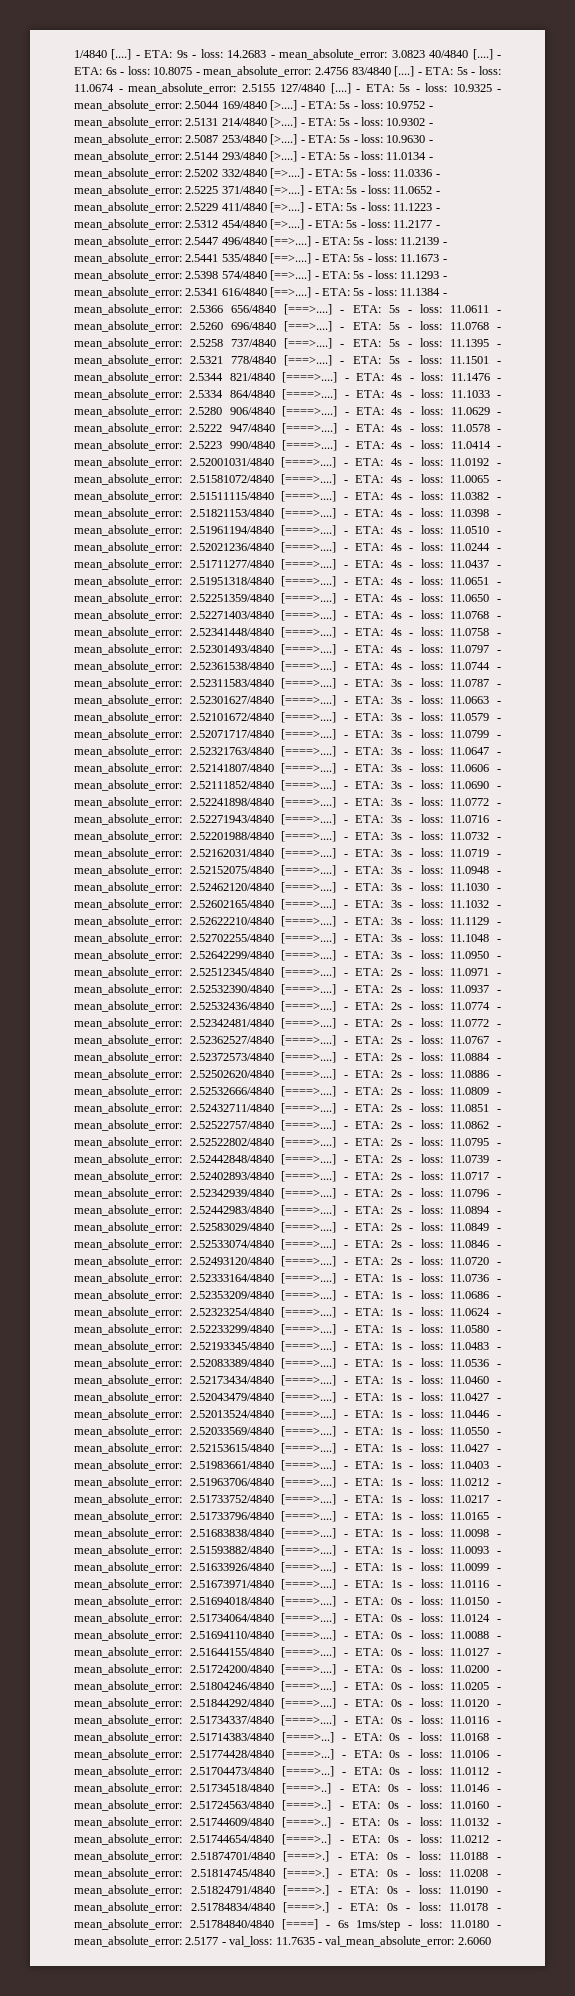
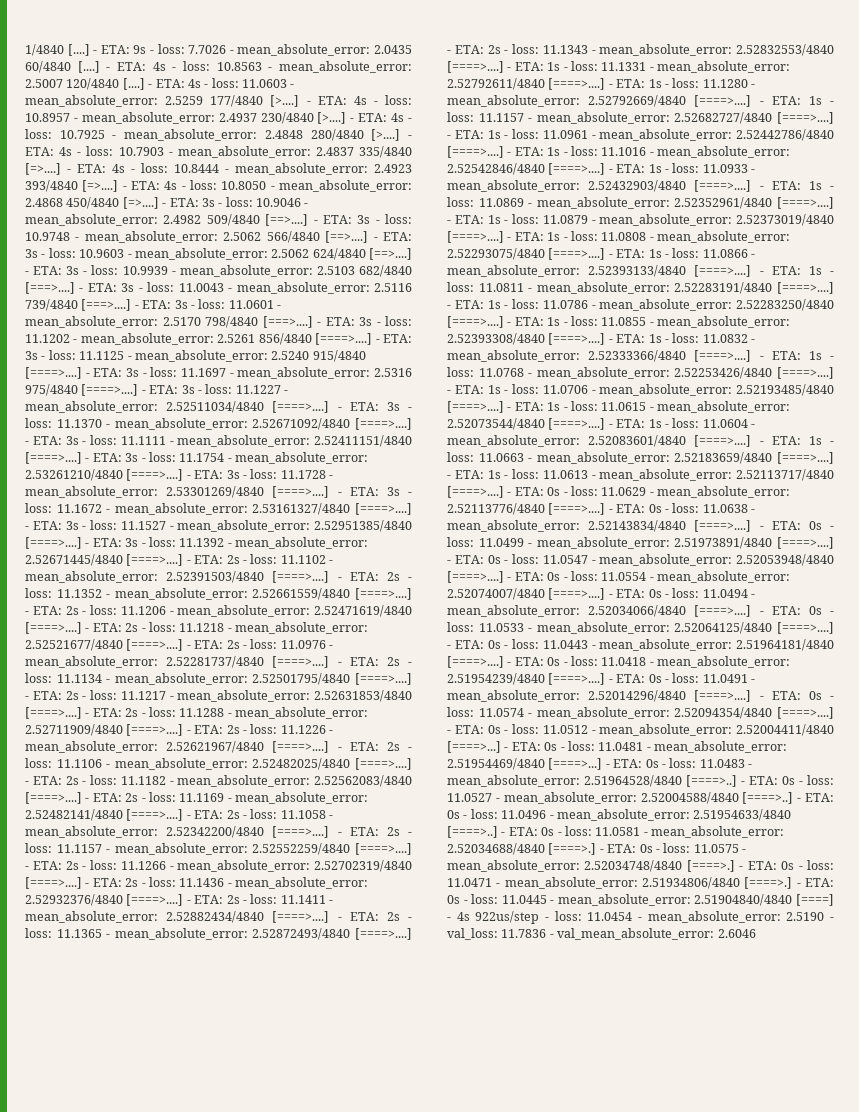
[227,49,501,60] [74,66,501,77] [74,83,501,94] [74,100,433,111] [74,117,433,128] [74,134,433,145] [74,151,433,162] [74,168,440,179] [74,185,440,196] [74,202,440,213] [74,219,440,230] [74,236,447,247] [74,253,447,264] [74,270,447,281] [74,287,447,298] [74,304,502,315] [74,321,502,332] [74,338,502,349] [74,355,502,366] [74,372,501,383] [74,389,501,400] [74,406,501,417] [74,423,501,434] [74,440,501,451] [74,457,501,468] [74,474,501,485] [74,491,501,502] [74,508,501,519] [74,525,501,536] [74,542,501,553] [74,559,501,570] [74,576,501,587] [74,593,501,604] [74,610,501,621] [74,627,501,638] [74,644,501,655] [74,661,501,672] [74,678,501,689] [74,695,501,706] [74,712,501,723] [74,729,501,740] [74,746,501,757] [74,763,501,774] [74,780,501,791] [74,797,501,808] [74,814,501,825] [74,831,501,842] [74,848,501,859] [74,865,501,876] [74,882,501,893] [74,899,501,910] [74,916,501,927] [74,933,501,944] [74,950,501,961] [74,967,501,978] [74,984,501,995] [74,1001,501,1012] [74,1018,501,1029] [74,1035,501,1046] [74,1052,501,1063] [74,1069,501,1080] [74,1086,501,1097] [74,1103,501,1114] [74,1120,501,1131] [74,1137,501,1148] [74,1154,501,1165] [74,1171,501,1182] [74,1188,501,1199] [74,1205,501,1216] [74,1222,501,1233] [74,1239,501,1250] [74,1256,501,1267] [74,1273,501,1284] [74,1290,501,1301] [74,1307,501,1318] [74,1324,501,1335] [74,1341,501,1352] [74,1358,501,1369] [74,1375,501,1386] [74,1392,501,1403] [74,1409,501,1420] [74,1426,501,1437] [74,1443,501,1454] [74,1460,501,1471] [74,1477,501,1488] [74,1494,501,1505] [74,1511,501,1522] [74,1528,501,1539] [74,1545,501,1556] [74,1562,501,1573] [74,1579,501,1590] [74,1596,501,1607] [74,1613,501,1624] [74,1630,501,1641] [74,1647,501,1658] [74,1664,501,1675] [74,1681,501,1692] [74,1698,501,1709] [74,1715,501,1726] [74,1732,502,1743] [74,1749,502,1760] [74,1766,502,1777] [74,1783,502,1794] [74,1800,502,1811] [74,1817,502,1828] [74,1834,502,1845] [74,1851,501,1862] [74,1868,501,1879] [74,1885,501,1896] [74,1902,501,1913] [74,1919,502,1931] [74,1936,219,1947] 14.2683 - mean_absolute_error: 3.0823 40/4840 [....] - ETA: 6s - loss: 10.8075 - mean_absolute_error: 2.4756 83/4840 [....] - ETA: 5s - loss: 11.0674 - mean_absolute_error: 2.5155 127/4840 [....] - ETA: 5s - loss: 10.9325 - mean_absolute_error: 2.5044 169/4840 [>....] - ETA: 5s - loss: 10.9752 - mean_absolute_error: 2.5131 214/4840 [>....] - ETA: 5s - loss: 10.9302 - mean_absolute_error: 2.5087 253/4840 [>....] - ETA: 5s - loss: 10.9630 - mean_absolute_error: 2.5144 293/4840 [>....] - ETA: 5s - loss: 11.0134 - mean_absolute_error: 2.5202 332/4840 [=>....] - ETA: 5s - loss: 11.0336 - mean_absolute_error: 2.5225 371/4840 [=>....] - ETA: 5s - loss: 11.0652 - mean_absolute_error: 2.5229 411/4840 [=>....] - ETA: 5s - loss: 11.1223 - mean_absolute_error: 2.5312 454/4840 [=>....] - ETA: 5s - loss: 11.2177 - mean_absolute_error: 2.5447 496/4840 [==>....] - ETA: 5s - loss: 11.2139 - mean_absolute_error: 2.5441 535/4840 [==>....] - ETA: 5s - loss: 11.1673 - mean_absolute_error: 2.5398 574/4840 [==>....] - ETA: 5s - loss: 11.1293 - mean_absolute_error: 2.5341 616/4840 [==>....] - ETA: 5s - loss: 11.1384 - mean_absolute_error: 2.5366 656/4840 [===>....] - ETA: 5s - loss: 11.0611 - mean_absolute_error: 2.5260 696/4840 [===>....] - ETA: 5s - loss: 11.0768 - mean_absolute_error: 2.5258 737/4840 [===>....] - ETA: 5s - loss: 11.1395 - mean_absolute_error: 2.5321 778/4840 [===>....] - ETA: 5s - loss: 11.1501 - mean_absolute_error: 2.5344 821/4840 [====>....] - ETA: 4s - loss: 11.1476 - mean_absolute_error: 2.5334 864/4840 [====>....] - ETA: 4s - loss: 11.1033 - mean_absolute_error: 2.5280 906/4840 [====>....] - ETA: 4s - loss: 11.0629 - mean_absolute_error: 2.5222 947/4840 [====>....] - ETA: 4s - loss: 11.0578 - mean_absolute_error: 2.5223 990/4840 [====>....] - ETA: 4s - loss: 11.0414 - mean_absolute_error: 2.52001031/4840 [====>....] - ETA: 4s - loss: 11.0192 - mean_absolute_error: 2.51581072/4840 [====>....] - ETA: 4s - loss: 11.0065 - mean_absolute_error: 2.51511115/4840 [====>....] - ETA: 4s - loss: 11.0382 - mean_absolute_error: 2.51821153/4840 [====>....] - ETA: 4s - loss: 11.0398 - mean_absolute_error: 2.51961194/4840 [====>....] - ETA: 4s - loss: 11.0510 - mean_absolute_error: 2.52021236/4840 [====>....] - ETA: 4s - loss: 11.0244 - mean_absolute_error: 2.51711277/4840 [====>....] - ETA: 4s - loss: 11.0437 - mean_absolute_error: 2.51951318/4840 [====>....] - ETA: 4s - loss: 11.0651 - mean_absolute_error: 2.52251359/4840 [====>....] - ETA: 4s - loss: 11.0650 - mean_absolute_error: 2.52271403/4840 [====>....] - ETA: 4s - loss: 11.0768 - mean_absolute_error: 2.52341448/4840 [====>....] - ETA: 4s - loss: 11.0758 - mean_absolute_error: 2.52301493/4840 [====>....] - ETA: 4s - loss: 11.0797 - mean_absolute_error: 2.52361538/4840 [====>....] - ETA: 4s - loss: 11.0744 - mean_absolute_error: 2.52311583/4840 [====>....] - ETA: 3s - loss: 11.0787 - mean_absolute_error: 2.52301627/4840 [====>....] - ETA: 3s - loss: 11.0663 - mean_absolute_error: 2.52101672/4840 [====>....] - ETA: 3s - loss: 11.0579 - mean_absolute_error: 2.52071717/4840 [====>....] - ETA: 3s - loss: 11.0799 - mean_absolute_error: 2.52321763/4840 [====>....] - ETA: 3s - loss: 11.0647 - mean_absolute_error: 2.52141807/4840 [====>....] - ETA: 3s - loss: 11.0606 - mean_absolute_error: 2.52111852/4840 [====>....] - ETA: 3s - loss: 11.0690 - mean_absolute_error: 2.52241898/4840 [====>....] - ETA: 3s - loss: 11.0772 - mean_absolute_error: 2.52271943/4840 [====>....] - ETA: 3s - loss: 11.0716 - mean_absolute_error: 2.52201988/4840 [====>....] - ETA: 3s - loss: 11.0732 - mean_absolute_error: 2.52162031/4840 [====>....] - ETA: 3s - loss: 11.0719 - mean_absolute_error: 2.52152075/4840 [====>....] - ETA: 3s - loss: 11.0948 - mean_absolute_error: 2.52462120/4840 [====>....] - ETA: 3s - loss: 11.1030 - mean_absolute_error: 2.52602165/4840 [====>....] - ETA: 3s - loss: 11.1032 - mean_absolute_error: 2.52622210/4840 [====>....] - ETA: 3s - loss: 11.1129 - mean_absolute_error: 2.52702255/4840 [====>....] - ETA: 3s - loss: 11.1048 - mean_absolute_error: 2.52642299/4840 [====>....] - ETA: 3s - loss: 11.0950 - mean_absolute_error: 2.52512345/4840 [====>....] - ETA: 2s - loss: 11.0971 - mean_absolute_error: 2.52532390/4840 [====>....] - ETA: 2s - loss: 11.0937 - mean_absolute_error: 2.52532436/4840 [====>....] - ETA: 2s - loss: 11.0774 - mean_absolute_error: 2.52342481/4840 [====>....] - ETA: 2s - loss: 11.0772 - mean_absolute_error: 2.52362527/4840 [====>....] - ETA: 2s - loss: 11.0767 - mean_absolute_error: 2.52372573/4840 [====>....] - ETA: 2s - loss: 11.0884 - mean_absolute_error: 2.52502620/4840 [====>....] - ETA: 2s - loss: 11.0886 - mean_absolute_error: 2.52532666/4840 [====>....] - ETA: 2s - loss: 11.0809 - mean_absolute_error: 2.52432711/4840 [====>....] - ETA: 2s - loss: 11.0851 - mean_absolute_error: 2.52522757/4840 [====>....] - ETA: 2s - loss: 11.0862 - mean_absolute_error: 2.52522802/4840 [====>....] - ETA: 2s - loss: 11.0795 - mean_absolute_error: 2.52442848/4840 [====>....] - ETA: 2s - loss: 11.0739 - mean_absolute_error: 2.52402893/4840 [====>....] - ETA: 2s - loss: 11.0717 - mean_absolute_error: 2.52342939/4840 [====>....] - ETA: 2s - loss: 11.0796 - mean_absolute_error: 2.52442983/4840 [====>....] - ETA: 2s - loss: 11.0894 - mean_absolute_error: 2.52583029/4840 [====>....] - ETA: 2s - loss: 11.0849 - mean_absolute_error: 2.52533074/4840 [====>....] - ETA: 2s - loss: 11.0846 - mean_absolute_error: 2.52493120/4840 [====>....] - ETA: 2s - loss: 11.0720 - mean_absolute_error: 2.52333164/4840 [====>....] - ETA: 1s - loss: 11.0736 - mean_absolute_error: 2.52353209/4840 [====>....] - ETA: 1s - loss: 11.0686 - mean_absolute_error: 2.52323254/4840 [====>....] - ETA: 1s - loss: 11.0624 - mean_absolute_error: 2.52233299/4840 [====>....] - ETA: 1s - loss: 11.0580 - mean_absolute_error: 2.52193345/4840 [====>....] - ETA: 1s - loss: 11.0483 - mean_absolute_error: 2.52083389/4840 [====>....] - ETA: 1s - loss: 11.0536 - mean_absolute_error: 2.52173434/4840 [====>....] - ETA: 1s - loss: 11.0460 - mean_absolute_error: 2.52043479/4840 [====>....] - ETA: 1s - loss: 11.0427 - mean_absolute_error: 2.52013524/4840 [====>....] - ETA: 1s - loss: 11.0446 - mean_absolute_error: 2.52033569/4840 [====>....] - ETA: 1s - loss: 11.0550 - mean_absolute_error: 2.52153615/4840 [====>....] - ETA: 1s - loss: 11.0427 - mean_absolute_error: 2.51983661/4840 [====>....] - ETA: 1s - loss: 11.0403 - mean_absolute_error: 2.51963706/4840 [====>....] - ETA: 1s - loss: 11.0212 - mean_absolute_error: 2.51733752/4840 [====>....] - ETA: 1s - loss: 11.0217 - mean_absolute_error: 2.51733796/4840 [====>....] - ETA: 1s - loss: 11.0165 - mean_absolute_error: 2.51683838/4840 [====>....] - ETA: 1s - loss: 11.0098 - mean_absolute_error: 2.51593882/4840 [====>....] - ETA: 1s - loss: 11.0093 - mean_absolute_error: 2.51633926/4840 [====>....] - ETA: 1s - loss: 11.0099 - mean_absolute_error: 2.51673971/4840 [====>....] - ETA: 1s - loss: 11.0116 - mean_absolute_error: 2.51694018/4840 [====>....] - ETA: 0s - loss: 11.0150 - mean_absolute_error: 2.51734064/4840 [====>....] - ETA: 0s - loss: 11.0124 - mean_absolute_error: 2.51694110/4840 [====>....] - ETA: 0s - loss: 11.0088 - mean_absolute_error: 2.51644155/4840 [====>....] - ETA: 0s - loss: 11.0127 - mean_absolute_error: 2.51724200/4840 [====>....] - ETA: 0s - loss: 11.0200 - mean_absolute_error: 2.51804246/4840 [====>....] - ETA: 0s - loss: 11.0205 - mean_absolute_error: 2.51844292/4840 [====>....] - ETA: 0s - loss: 11.0120 - mean_absolute_error: 2.51734337/4840 [====>....] - ETA: 0s - loss: 11.0116 - mean_absolute_error: 2.51714383/4840 [====>...] - ETA: 0s - loss: 11.0168 - mean_absolute_error: 2.51774428/4840 [====>...] - ETA: 0s - loss: 11.0106 - mean_absolute_error: 2.51704473/4840 [====>...] - ETA: 0s - loss: 11.0112 - mean_absolute_error: 2.51734518/4840 [====>..] - ETA: 0s - loss: 11.0146 - mean_absolute_error: 2.51724563/4840 [====>..] - ETA: 0s - loss: 11.0160 - mean_absolute_error: 2.51744609/4840 [====>..] - ETA: 0s - loss: 11.0132 - mean_absolute_error: 2.51744654/4840 [====>..] - ETA: 0s - loss: 11.0212 - mean_absolute_error: 2.51874701/4840 [====>.] - ETA: 0s - loss: 11.0188 - mean_absolute_error: 2.51814745/4840 [====>.] - ETA: 0s - loss: 11.0208 - mean_absolute_error: 2.51824791/4840 [====>.] - ETA: 0s - loss: 11.0190 - mean_absolute_error: 2.51784834/4840 [====>.] - ETA: 0s - loss: 11.0178 - mean_absolute_error: 2.51784840/4840 [====] - 6s 1ms/step - loss: 11.0180 - mean_absolute_error: 2.5177 -> [188,44,412,56] [25,61,412,73] [25,78,295,90] [25,95,412,107] [25,112,413,124] [25,129,413,141] [25,146,412,158] [25,163,412,175] [25,180,413,192] [25,197,309,209] [25,214,412,226] [25,231,412,243] [25,248,412,260] [25,265,412,277] [25,282,413,294] [25,299,281,311] [25,316,412,328] [25,333,412,345] [25,350,366,362] [25,367,412,379] [25,384,288,396] [25,401,413,413] [25,418,412,430] [25,435,412,447] [25,452,368,464] [25,469,333,481] [25,486,413,498] [25,503,412,515] [25,520,412,532] [25,537,368,549] [25,554,333,566] [25,571,413,583] [25,588,412,600] [25,605,412,617] [25,622,368,634] [25,639,333,651] [25,656,413,668] [25,673,412,685] [25,690,412,702] [25,707,368,719] [25,724,333,736] [25,741,413,753] [25,758,412,770] [25,775,412,787] [25,792,368,804] [25,809,333,821] [25,826,413,838] [25,843,412,855] [25,860,412,872] [25,877,368,889] [25,894,333,906] [25,911,413,923] [25,928,412,940] [447,44,834,56] [447,61,790,73] [447,78,755,90] [447,95,834,107] [447,112,834,124] [447,129,834,141] [447,146,790,158] [447,163,755,175] [447,180,834,192] [447,197,834,209] [447,214,834,226] [447,231,790,243] [447,248,755,260] [447,265,834,277] [447,282,834,294] [447,299,834,311] [447,316,790,328] [447,333,755,345] [447,350,834,362] [447,367,834,379] [447,384,834,396] [447,401,790,413] [447,418,755,430] [447,435,834,447] [447,452,834,464] [447,469,834,481] [447,486,790,498] [447,503,755,515] [447,520,834,532] [447,537,834,549] [447,554,834,566] [447,571,790,583] [447,588,755,600] [447,605,834,617] [447,622,834,634] [447,639,834,651] [447,656,790,668] [447,673,755,685] [447,690,834,702] [447,707,834,719] [447,724,834,736] [447,741,787,753] [447,758,752,770] [447,775,834,787] [447,792,834,804] [447,809,792,821] [447,826,784,838] [447,843,746,855] [447,860,834,872] [447,877,834,889] [447,894,834,906] [447,911,825,924] 7.7026 - mean_absolute_error: 2.0435 60/4840 [....] - ETA: 4s - loss: 10.8563 - mean_absolute_error: 2.5007 120/4840 [....] - ETA: 4s - loss: 11.0603 - mean_absolute_error: 2.5259 177/4840 [>....] - ETA: 4s - loss: 10.8957 - mean_absolute_error: 2.4937 230/4840 [>....] - ETA: 4s - loss: 10.7925 - mean_absolute_error: 2.4848 280/4840 [>....] - ETA: 4s - loss: 10.7903 - mean_absolute_error: 2.4837 335/4840 [=>....] - ETA: 4s - loss: 10.8444 - mean_absolute_error: 2.4923 393/4840 [=>....] - ETA: 4s - loss: 10.8050 - mean_absolute_error: 2.4868 450/4840 [=>....] - ETA: 3s - loss: 10.9046 - mean_absolute_error: 2.4982 509/4840 [==>....] - ETA: 3s - loss: 10.9748 - mean_absolute_error: 2.5062 566/4840 [==>....] - ETA: 3s - loss: 10.9603 - mean_absolute_error: 2.5062 624/4840 [==>....] - ETA: 3s - loss: 10.9939 - mean_absolute_error: 2.5103 682/4840 [===>....] - ETA: 3s - loss: 11.0043 - mean_absolute_error: 2.5116 739/4840 [===>....] - ETA: 3s - loss: 11.0601 - mean_absolute_error: 2.5170 798/4840 [===>....] - ETA: 3s - loss: 11.1202 - mean_absolute_error: 2.5261 856/4840 [====>....] - ETA: 3s - loss: 11.1125 - mean_absolute_error: 2.5240 915/4840 [====>....] - ETA: 3s - loss: 11.1697 - mean_absolute_error: 2.5316 975/4840 [====>....] - ETA: 3s - loss: 11.1227 - mean_absolute_error: 2.52511034/4840 [====>....] - ETA: 3s - loss: 11.1370 - mean_absolute_error: 2.52671092/4840 [====>....] - ETA: 3s - loss: 11.1111 - mean_absolute_error: 2.52411151/4840 [====>....] - ETA: 3s - loss: 11.1754 - mean_absolute_error: 2.53261210/4840 [====>....] - ETA: 3s - loss: 11.1728 - mean_absolute_error: 2.53301269/4840 [====>....] - ETA: 3s - loss: 11.1672 - mean_absolute_error: 2.53161327/4840 [====>....] - ETA: 3s - loss: 11.1527 - mean_absolute_error: 2.52951385/4840 [====>....] - ETA: 3s - loss: 11.1392 - mean_absolute_error: 2.52671445/4840 [====>....] - ETA: 2s - loss: 11.1102 - mean_absolute_error: 2.52391503/4840 [====>....] - ETA: 2s - loss: 11.1352 - mean_absolute_error: 2.52661559/4840 [====>....] - ETA: 2s - loss: 11.1206 - mean_absolute_error: 2.52471619/4840 [====>....] - ETA: 2s - loss: 11.1218 - mean_absolute_error: 2.52521677/4840 [====>....] - ETA: 2s - loss: 11.0976 - mean_absolute_error: 2.52281737/4840 [====>....] - ETA: 2s - loss: 11.1134 - mean_absolute_error: 2.52501795/4840 [====>....] - ETA: 2s - loss: 11.1217 - mean_absolute_error: 2.52631853/4840 [====>....] - ETA: 2s - loss: 11.1288 - mean_absolute_error: 2.52711909/4840 [====>....] - ETA: 2s - loss: 11.1226 - mean_absolute_error: 2.52621967/4840 [====>....] - ETA: 2s - loss: 11.1106 - mean_absolute_error: 2.52482025/4840 [====>....] - ETA: 2s - loss: 11.1182 - mean_absolute_error: 2.52562083/4840 [====>....] - ETA: 2s - loss: 11.1169 - mean_absolute_error: 2.52482141/4840 [====>....] - ETA: 2s - loss: 11.1058 - mean_absolute_error: 2.52342200/4840 [====>....] - ETA: 2s - loss: 11.1157 - mean_absolute_error: 2.52552259/4840 [====>....] - ETA: 2s - loss: 11.1266 - mean_absolute_error: 2.52702319/4840 [====>....] - ETA: 2s - loss: 11.1436 - mean_absolute_error: 2.52932376/4840 [====>....] - ETA: 2s - loss: 11.1411 - mean_absolute_error: 2.52882434/4840 [====>....] - ETA: 2s - loss: 11.1365 - mean_absolute_error: 2.52872493/4840 [====>....] - ETA: 2s - loss: 11.1343 - mean_absolute_error: 2.52832553/4840 [====>....] - ETA: 1s - loss: 11.1331 - mean_absolute_error: 2.52792611/4840 [====>....] - ETA: 1s - loss: 11.1280 - mean_absolute_error: 2.52792669/4840 [====>....] - ETA: 1s - loss: 11.1157 - mean_absolute_error: 2.52682727/4840 [====>....] - ETA: 1s - loss: 11.0961 - mean_absolute_error: 2.52442786/4840 [====>....] - ETA: 1s - loss: 11.1016 - mean_absolute_error: 2.52542846/4840 [====>....] - ETA: 1s - loss: 11.0933 - mean_absolute_error: 2.52432903/4840 [====>....] - ETA: 1s - loss: 11.0869 - mean_absolute_error: 2.52352961/4840 [====>....] - ETA: 1s - loss: 11.0879 - mean_absolute_error: 2.52373019/4840 [====>....] - ETA: 1s - loss: 11.0808 - mean_absolute_error: 2.52293075/4840 [====>....] - ETA: 1s - loss: 11.0866 - mean_absolute_error: 2.52393133/4840 [====>....] - ETA: 1s - loss: 11.0811 - mean_absolute_error: 2.52283191/4840 [====>....] - ETA: 1s - loss: 11.0786 - mean_absolute_error: 2.52283250/4840 [====>....] - ETA: 1s - loss: 11.0855 - mean_absolute_error: 2.52393308/4840 [====>....] - ETA: 1s - loss: 11.0832 - mean_absolute_error: 2.52333366/4840 [====>....] - ETA: 1s - loss: 11.0768 - mean_absolute_error: 2.52253426/4840 [====>....] - ETA: 1s - loss: 11.0706 - mean_absolute_error: 2.52193485/4840 [====>....] - ETA: 1s - loss: 11.0615 - mean_absolute_error: 2.52073544/4840 [====>....] - ETA: 1s - loss: 11.0604 - mean_absolute_error: 2.52083601/4840 [====>....] - ETA: 1s - loss: 11.0663 - mean_absolute_error: 2.52183659/4840 [====>....] - ETA: 1s - loss: 11.0613 - mean_absolute_error: 2.52113717/4840 [====>....] - ETA: 0s - loss: 11.0629 - mean_absolute_error: 2.52113776/4840 [====>....] - ETA: 0s - loss: 11.0638 - mean_absolute_error: 2.52143834/4840 [====>....] - ETA: 0s - loss: 11.0499 - mean_absolute_error: 2.51973891/4840 [====>....] - ETA: 0s - loss: 11.0547 - mean_absolute_error: 2.52053948/4840 [====>....] - ETA: 0s - loss: 11.0554 - mean_absolute_error: 2.52074007/4840 [====>....] - ETA: 0s - loss: 11.0494 - mean_absolute_error: 2.52034066/4840 [====>....] - ETA: 0s - loss: 11.0533 - mean_absolute_error: 2.52064125/4840 [====>....] - ETA: 0s - loss: 11.0443 - mean_absolute_error: 2.51964181/4840 [====>....] - ETA: 0s - loss: 11.0418 - mean_absolute_error: 2.51954239/4840 [====>....] - ETA: 0s - loss: 11.0491 - mean_absolute_error: 2.52014296/4840 [====>....] - ETA: 0s - loss: 11.0574 - mean_absolute_error: 2.52094354/4840 [====>....] - ETA: 0s - loss: 11.0512 - mean_absolute_error: 2.52004411/4840 [====>...] - ETA: 0s - loss: 11.0481 - mean_absolute_error: 2.51954469/4840 [====>...] - ETA: 0s - loss: 11.0483 - mean_absolute_error: 2.51964528/4840 [====>..] - ETA: 0s - loss: 11.0527 - mean_absolute_error: 2.52004588/4840 [====>..] - ETA: 0s - loss: 11.0496 - mean_absolute_error: 2.51954633/4840 [====>..] - ETA: 0s - loss: 11.0581 - mean_absolute_error: 2.52034688/4840 [====>.] - ETA: 0s - loss: 11.0575 - mean_absolute_error: 2.52034748/4840 [====>.] - ETA: 0s - loss: 11.0471 - mean_absolute_error: 2.51934806/4840 [====>.] - ETA: 0s - loss: 11.0445 - mean_absolute_error: 2.51904840/4840 [====] - 4s 922us/step - loss: 11.0454 - mean_absolute_error: 2.5190
[275,1937,315,1945] 11.7635 -> [501,929,547,938] 11.7836
[457,1937,491,1945] 2.6060 -> [717,929,756,938] 2.6046

